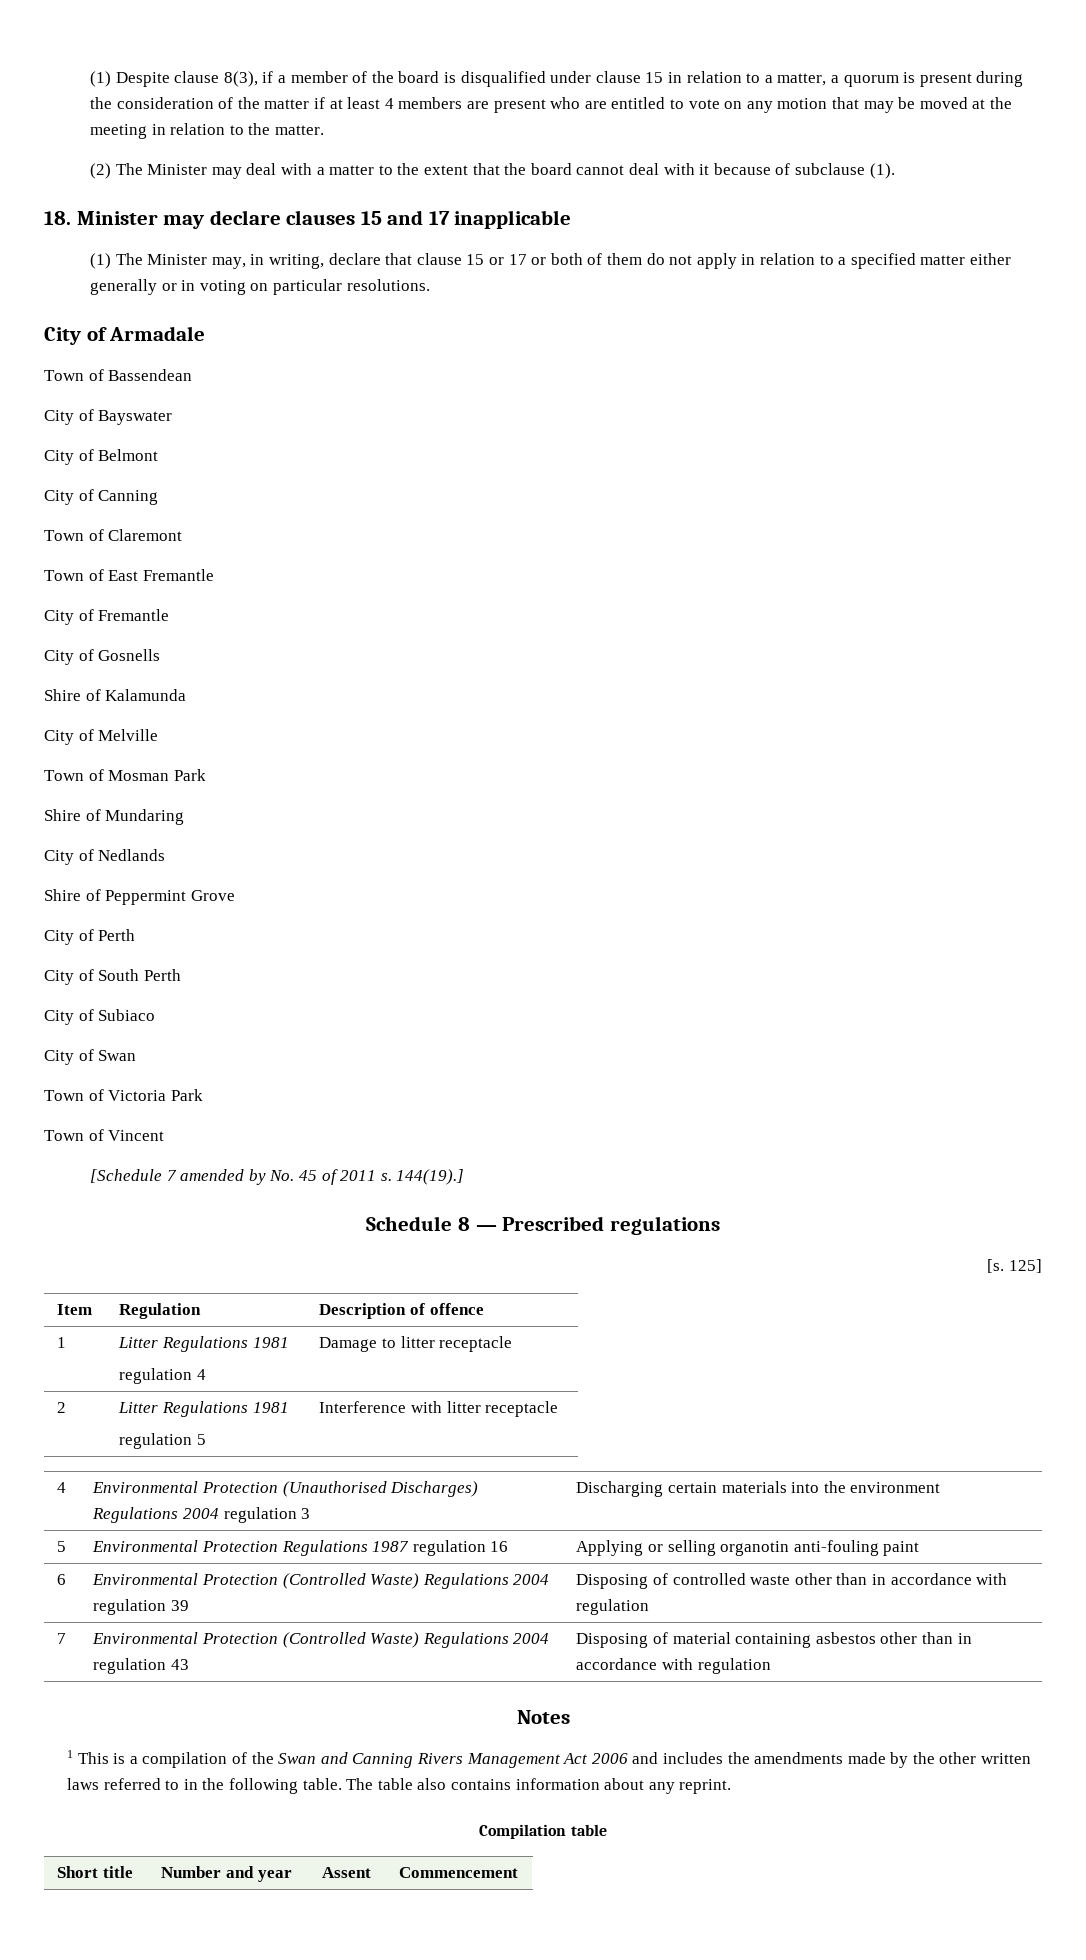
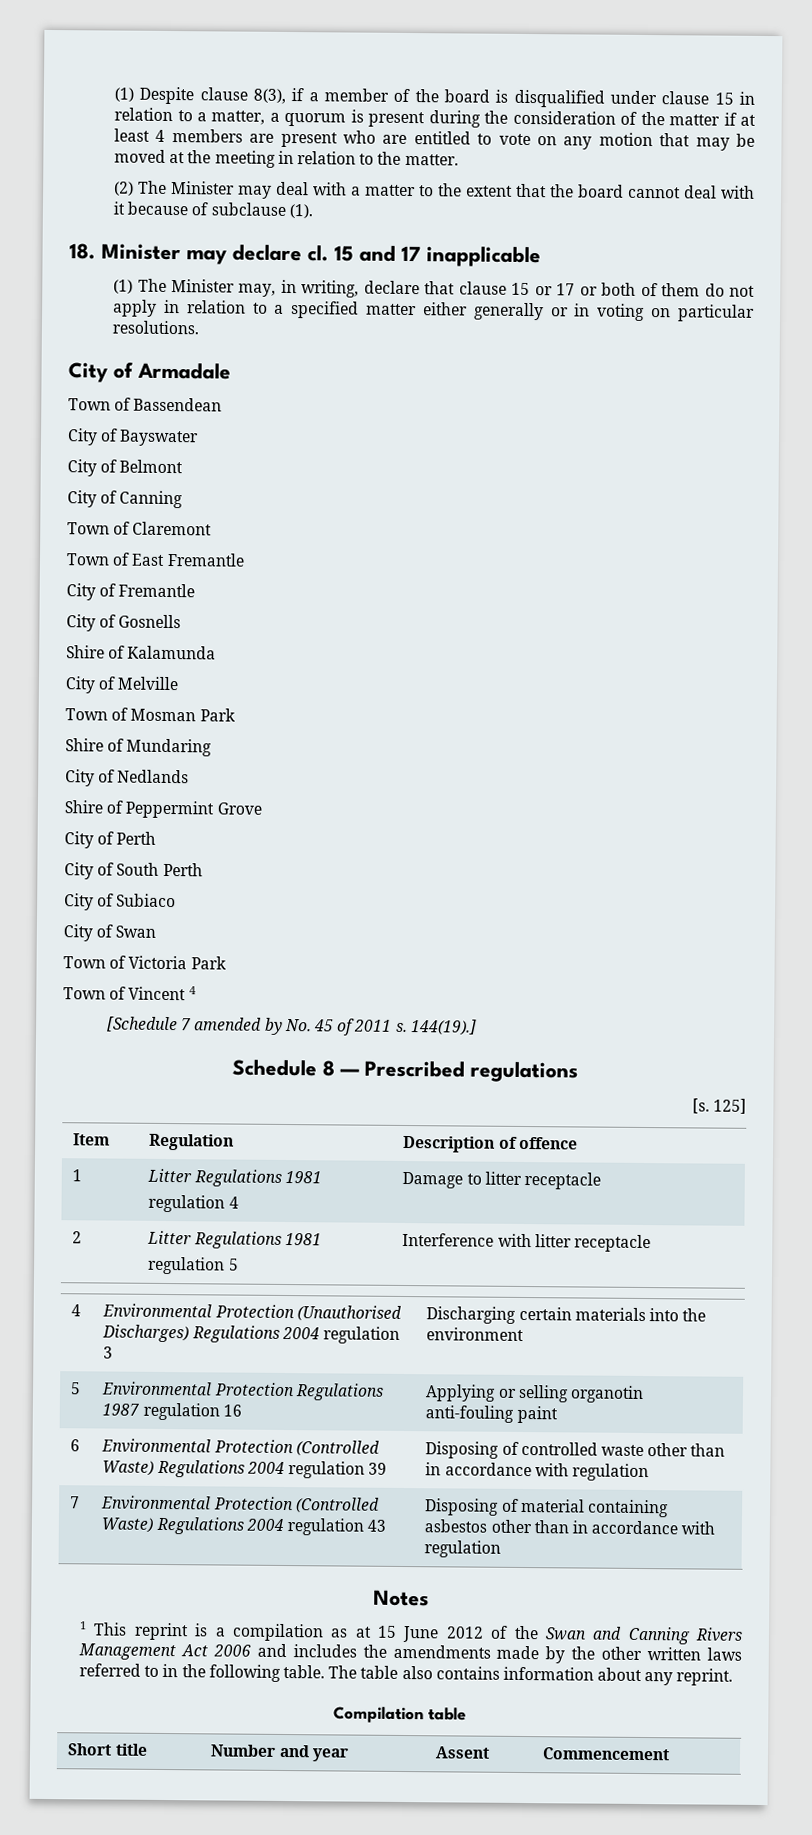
[286,210,356,225] clauses -> [307,245,329,262] cl.
(165, 1135) none -> [188,986,196,995] 4
(109, 1758) none -> [133,1622,189,1641] reprint
(228, 1760) none -> [330,1625,484,1643] as at 15 June 2012

